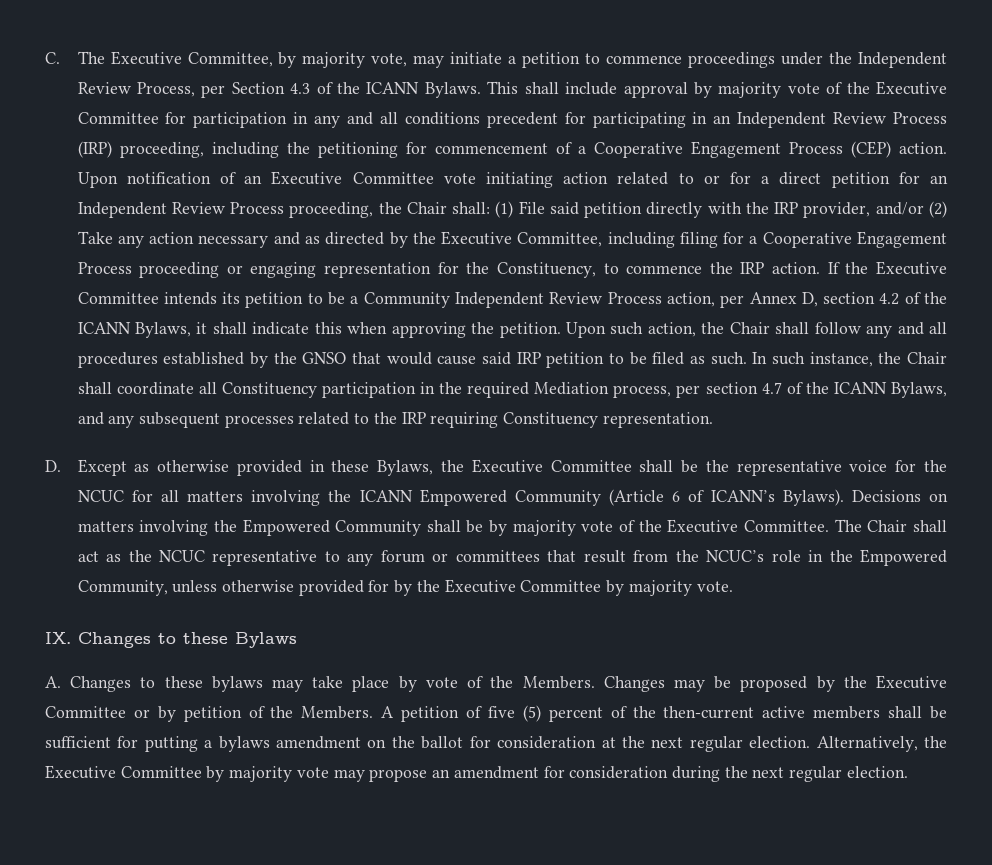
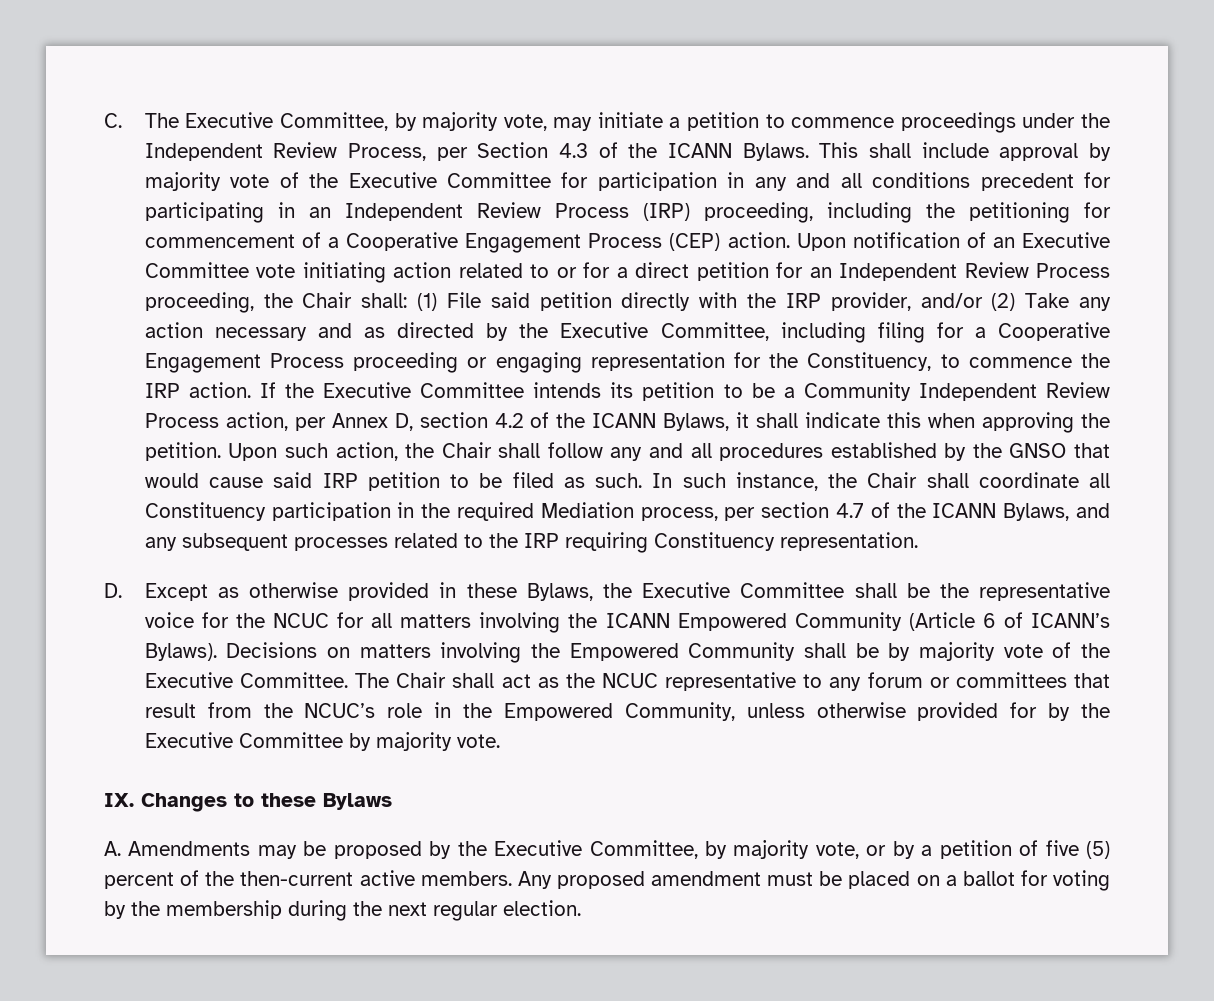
[70,676,665,692] Changes to these bylaws may take place by vote of the Members. Changes -> [128,841,251,856] Amendments
[45,706,395,722] Committee or by petition of the Members. A -> [589,840,933,859] Committee, by majority vote, or by a
[813,706,948,719] [45,736,947,752] [45,765,669,782] members shall be sufficient for putting a bylaws amendment on the ballot for consideration at the next regular election. Alternatively, the Executive Committee by majority vote may propose an amendment for consideration -> [420,870,1110,891] [104,900,282,919] members. Any proposed amendment must be placed on a ballot for voting by the membership

